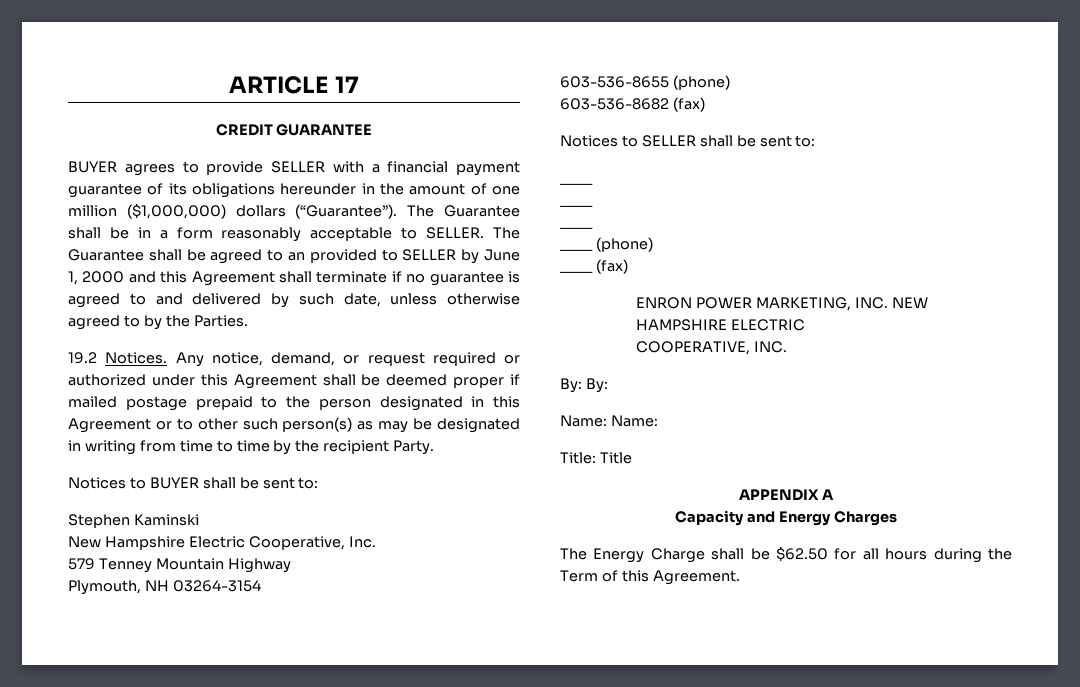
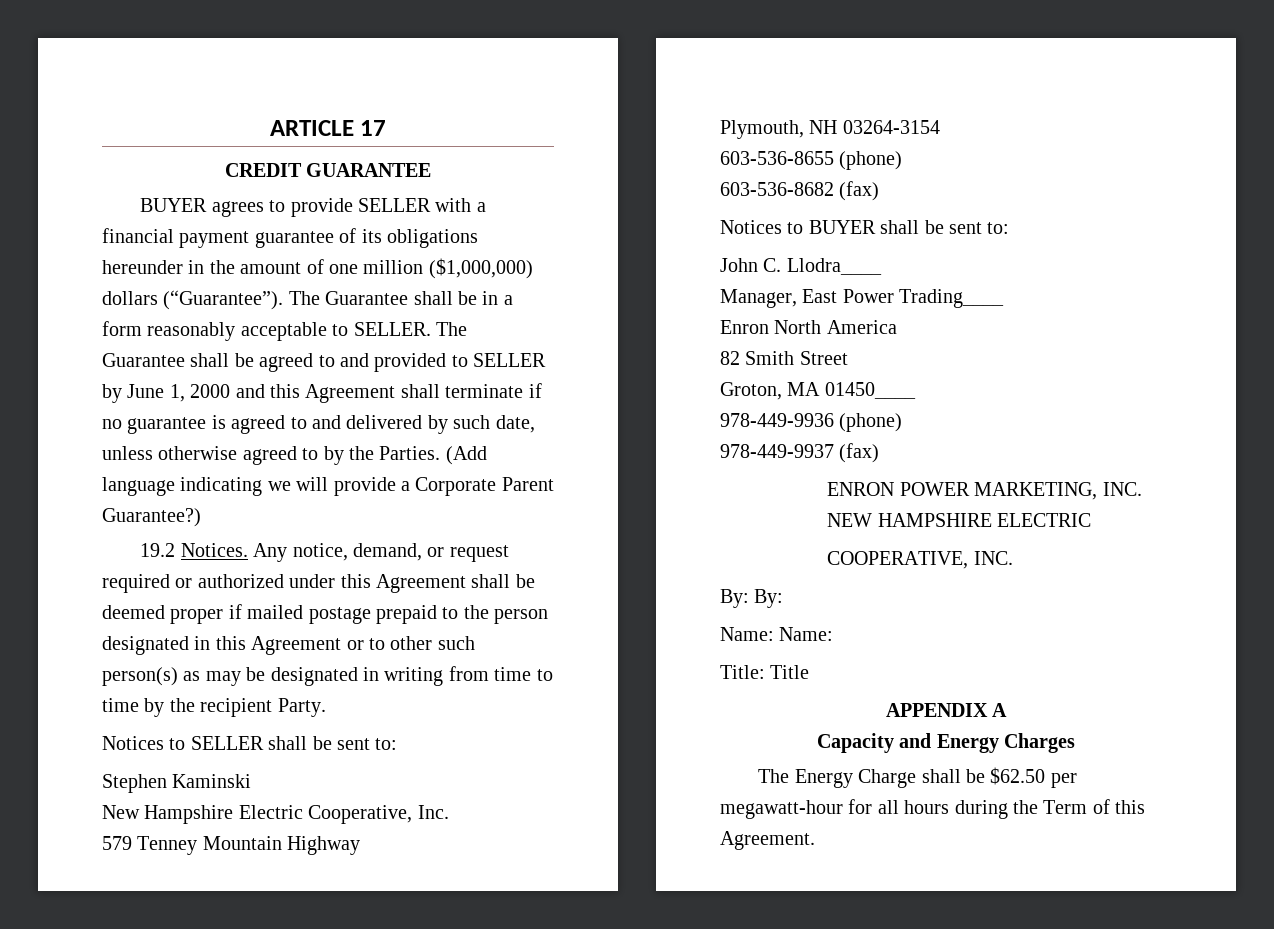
[288,252,305,261] an -> [340,353,369,367] and
(248, 321) none -> [445,446,487,465] [102,477,554,496] [102,508,201,527] (Add language indicating we will provide a Corporate Parent Guarantee?)
[149,477,199,489] BUYER -> [190,736,264,750] SELLER
[641,135,816,147] [560,183,593,185] [560,205,593,207] [560,227,593,229] [560,237,653,252] [560,271,593,273] SELLER shall be sent to: // ____ // ____ // ____ // ____ (phone) // ____ -> [808,220,1010,234] [720,258,882,275] [720,289,1005,308] [720,320,897,334] [720,351,848,365] [720,382,916,400] [720,413,903,432] [720,444,834,458] BUYER shall be sent to: // John C. Llodra____ // Manager, East Power Trading____ // Enron North America // 82 Smith Street // Groton, MA 01450____ // 978-449-9936 (phone) // 978-449-9937
(828, 554) none -> [1050,773,1077,788] [720,800,843,819] per megawatt-hour

